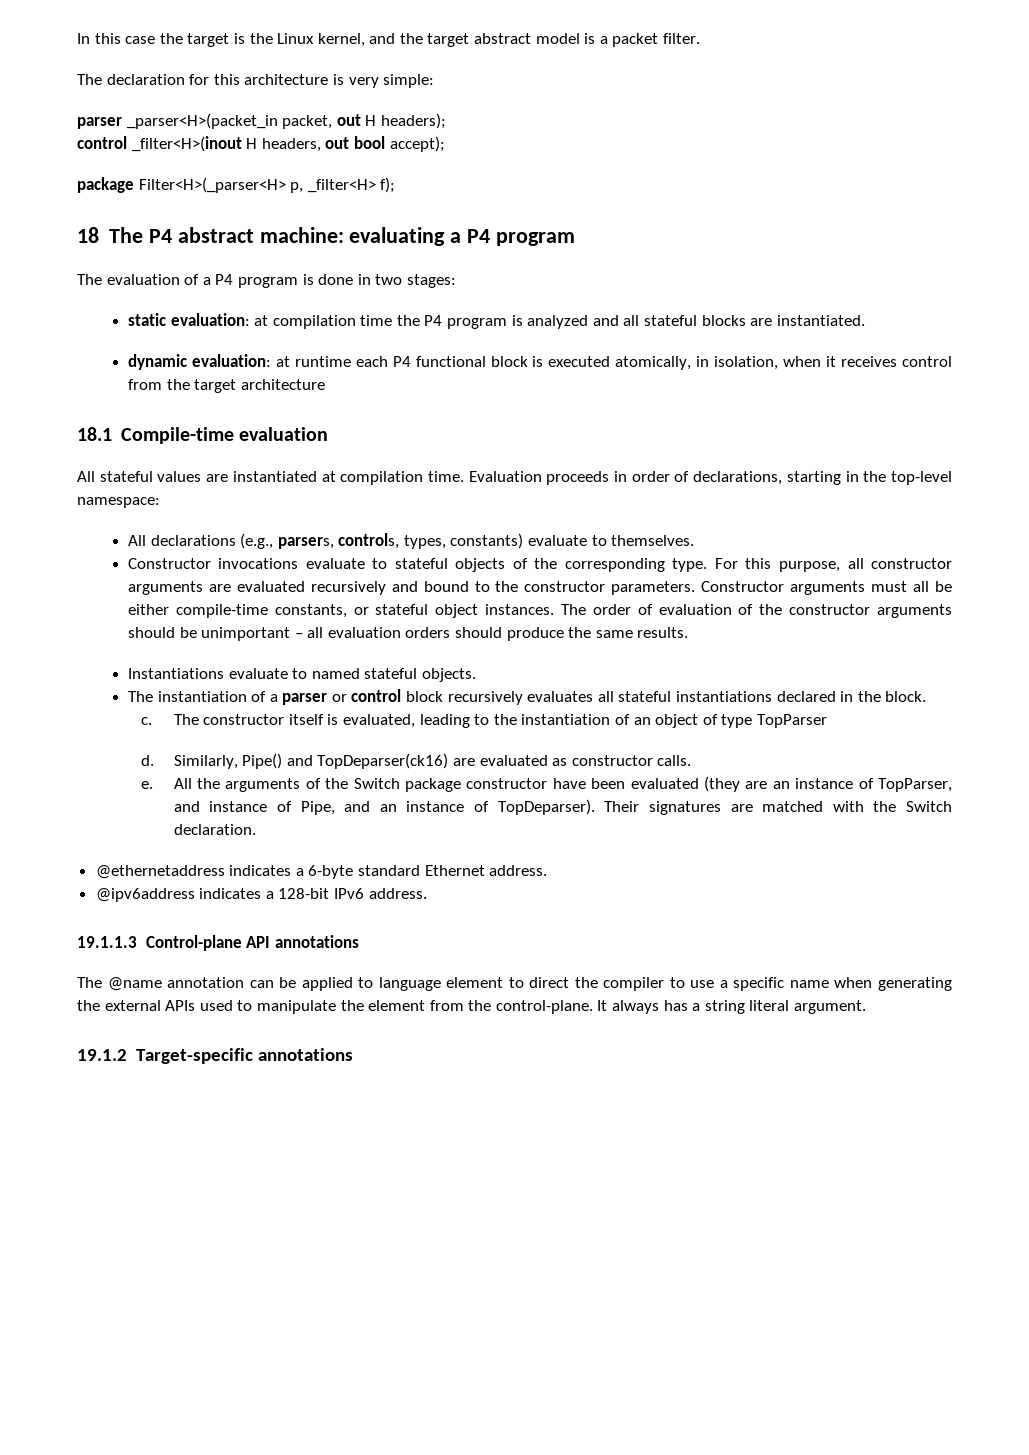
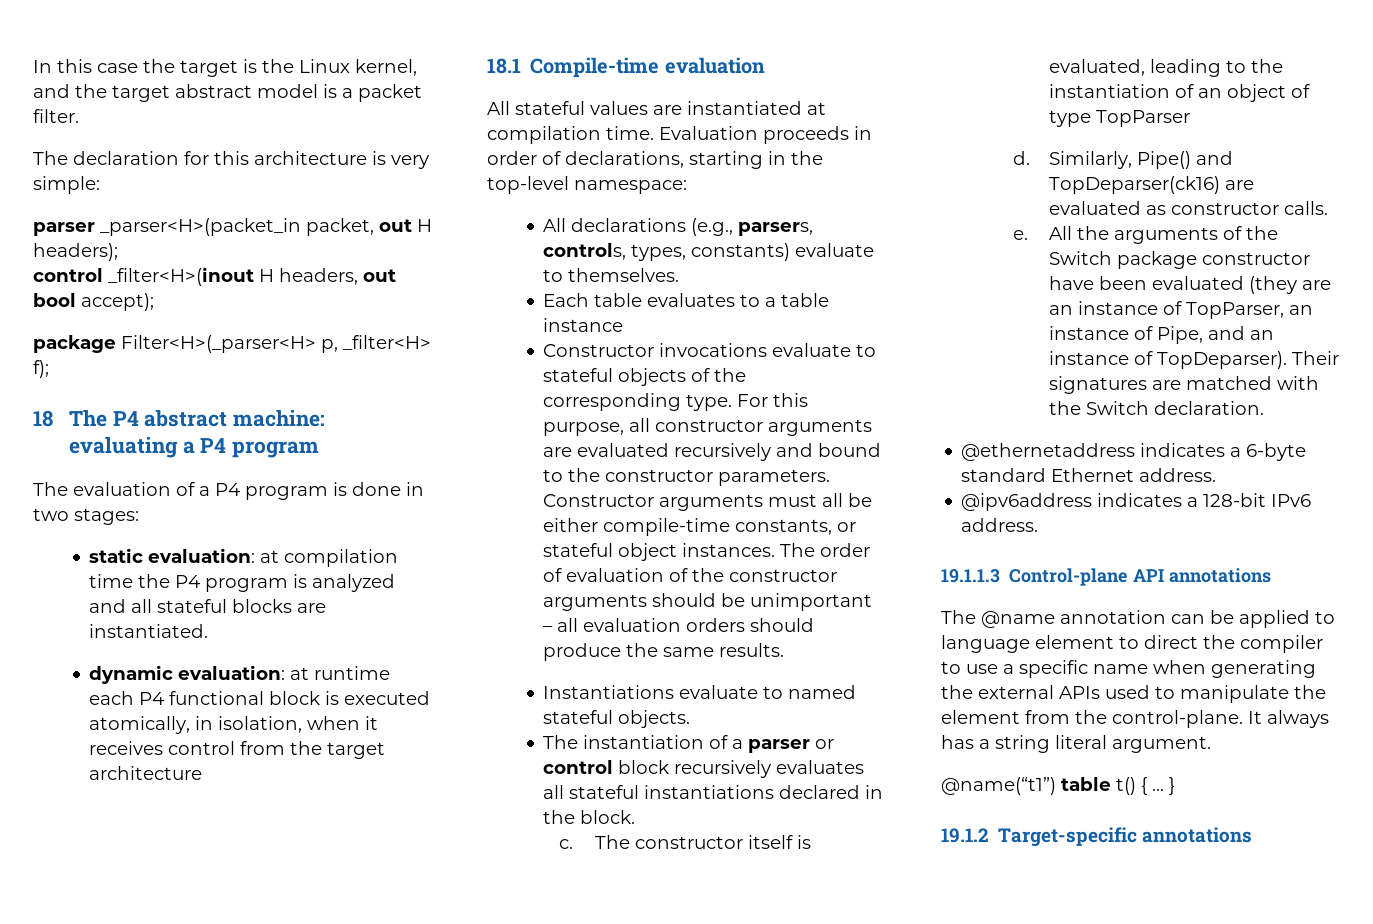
(695, 540) none -> [543,293,830,307] [543,318,624,332] // Each table evaluates to a table instance
[173,801,200,812] and -> [1288,305,1313,315] an
(867, 1007) none -> [941,777,1175,795] // @name(“t1”) table t() { … }

